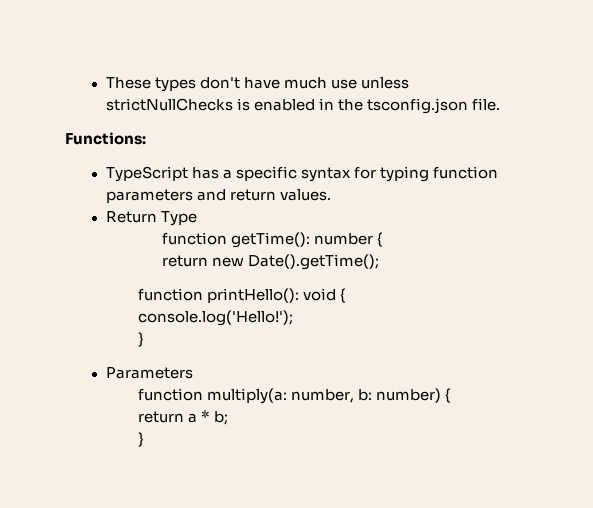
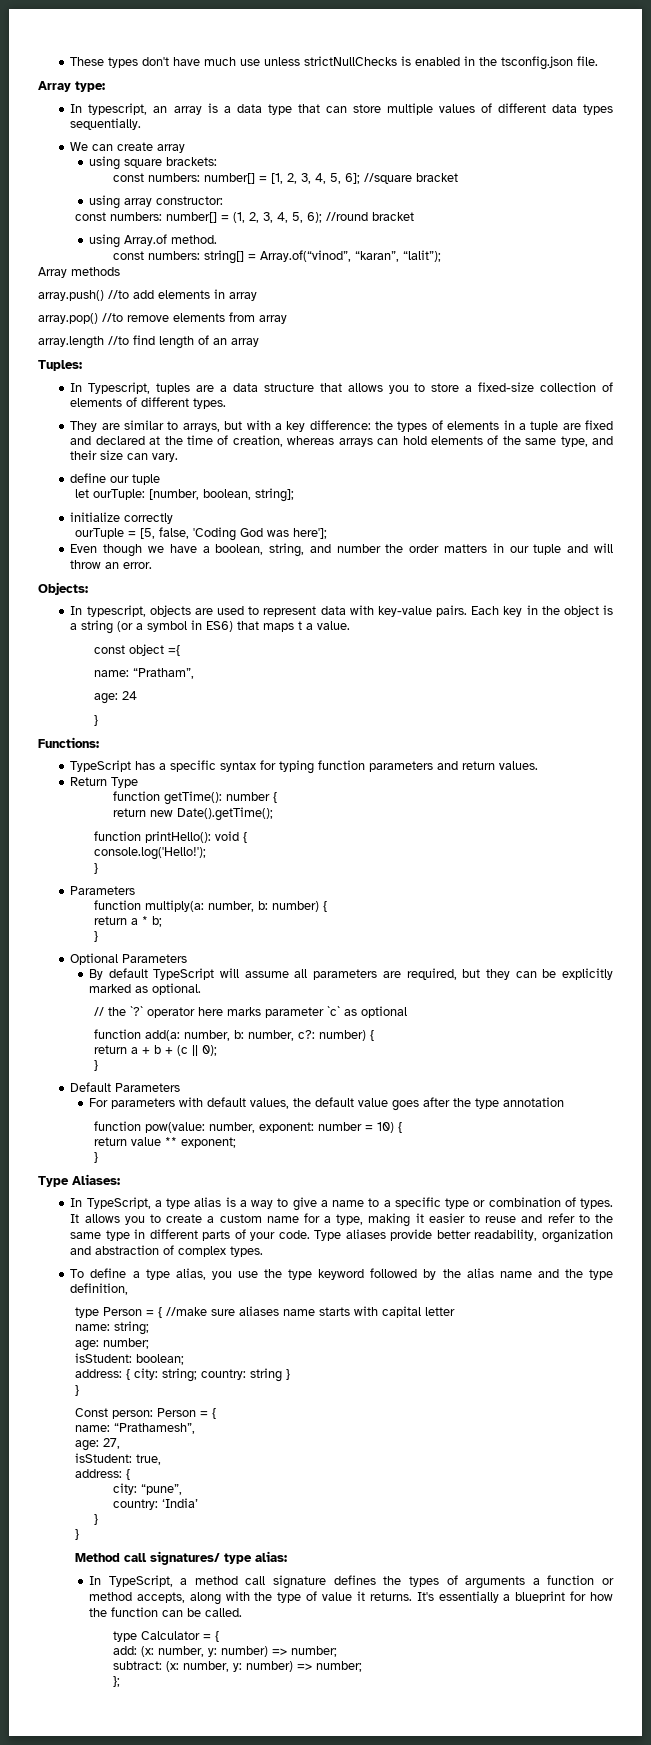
(501, 104) none -> [38,81,105,92] [70,103,613,115] [70,118,142,130] [70,142,186,153] [89,156,218,170] [112,173,458,184] [89,195,224,209] [75,212,415,223] [89,234,218,248] [112,250,441,264] [38,267,120,278] [38,289,257,301] [38,312,287,324] [38,335,259,349] [38,360,82,371] [70,382,613,394] [70,397,227,409] [70,420,613,432] [70,435,613,447] [70,450,179,462] [70,473,161,485] [75,488,295,502] [70,512,174,524] [75,527,328,541] [70,543,613,557] [70,560,153,569] [38,582,88,595] [70,605,613,617] [70,620,351,634] [93,644,180,656] [93,668,194,679] [93,691,137,704] [93,715,98,726] // Array type: // In typescript, an array is a data type that can store multiple values of different data types sequentially. // We can create array // using square brackets: // const numbers: number[] = [1, 2, 3, 4, 5, 6]; //square bracket // using array constructor: // const numbers: number[] = (1, 2, 3, 4, 5, 6); //round bracket // using Array.of method. // const numbers: string[] = Array.of(“vinod”, “karan”, “lalit”); // Array methods // array.push() //to add elements in array // array.pop() //to remove elements from array // array.length //to find length of an array // Tuples: // In Typescript, tuples are a data structure that allows you to store a fixed-size collection of elements of different types. // They are similar to arrays, but with a key difference: the types of elements in a tuple are fixed and declared at the time of creation, whereas arrays can hold elements of the same type, and their size can vary. // define our tuple // let ourTuple: [number, boolean, string]; // initialize correctly // ourTuple = [5, false, 'Coding God was here']; // Even though we have a boolean, string, and number the order matters in our tuple and will throw an error. // Objects: // In typescript, objects are used to represent data with key-value pairs. Each key in the object is a string (or a symbol in ES6) that maps t a value. // const object ={ // name: “Pratham”, // age: 24 // }
(144, 439) none -> [70,953,188,965] [89,968,613,980] [89,983,202,995] [93,1006,407,1018] [93,1029,374,1041] [93,1045,217,1056] [93,1060,98,1071] [70,1082,181,1092] [89,1097,565,1111] [93,1121,402,1133] [93,1137,236,1148] [93,1152,98,1163] [38,1174,120,1187] [70,1197,614,1211] [70,1213,613,1227] [70,1229,613,1243] [70,1245,264,1257] [70,1268,613,1280] [70,1283,129,1295] [75,1306,456,1318] [75,1321,150,1335] [75,1338,150,1351] [75,1353,185,1365] [75,1368,291,1382] [75,1385,80,1396] [75,1408,217,1419] [75,1423,196,1434] [75,1438,121,1451] [75,1453,162,1465] [75,1469,131,1480] [112,1483,182,1495] [112,1498,198,1510] [93,1514,98,1525] [75,1529,80,1540] [75,1551,288,1565] [89,1575,614,1589] [89,1591,613,1605] [89,1607,243,1617] [112,1631,219,1642] [112,1646,337,1657] [112,1661,362,1672] [112,1676,120,1687] // Optional Parameters // By default TypeScript will assume all parameters are required, but they can be explicitly marked as optional. // // the `?` operator here marks parameter `c` as optional // function add(a: number, b: number, c?: number) { // return a + b + (c || 0); // } // Default Parameters // For parameters with default values, the default value goes after the type annotation // function pow(value: number, exponent: number = 10) { // return value ** exponent; // } // Type Aliases: // In TypeScript, a type alias is a way to give a name to a specific type or combination of types. It allows you to create a custom name for a type, making it easier to reuse and refer to the same type in different parts of your code. Type aliases provide better readability, organization and abstraction of complex types. // To define a type alias, you use the type keyword followed by the alias name and the type definition, // type Person = { //make sure aliases name starts with capital letter // name: string; // age: number; // isStudent: boolean; // address: { city: string; country: string } // } // Const person: Person = { // name: “Prathamesh”, // age: 27, // isStudent: true, // address: { // city: “pune”, // country: ‘India’ // } // } // Method call signatures/ type alias: // In TypeScript, a method call signature defines the types of arguments a function or method accepts, along with the type of value it returns. It's essentially a blueprint for how the function can be called. // type Calculator = { // add: (x: number, y: number) => number; // subtract: (x: number, y: number) => number; // };

